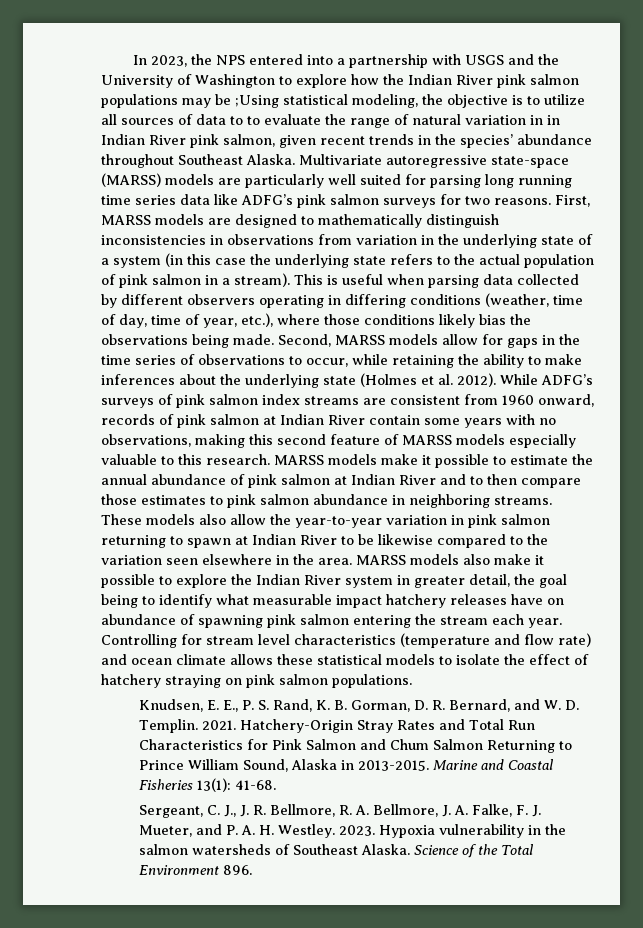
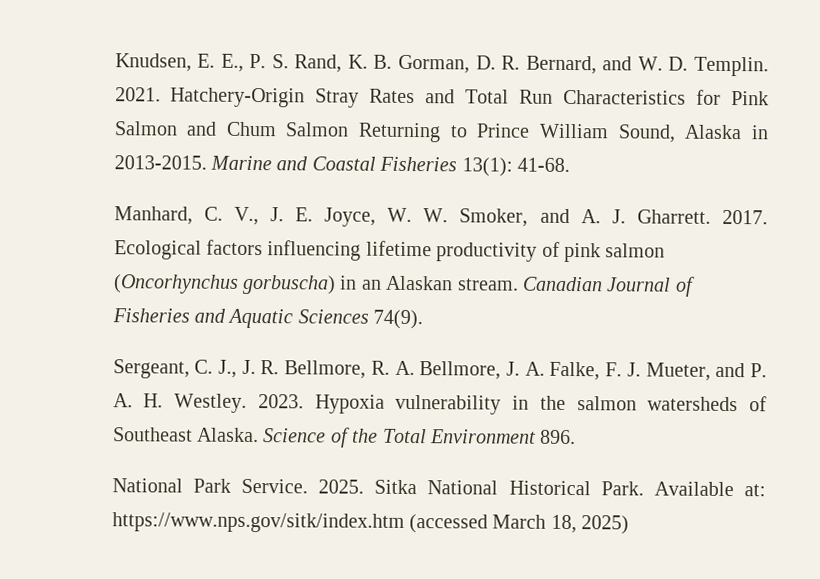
[133,54,560,68] [101,74,579,88] [101,94,585,108] [101,114,560,128] [101,134,592,148] [101,154,569,168] [101,173,572,188] [101,194,590,208] [101,214,499,228] [101,234,593,248] [101,253,594,268] [101,273,579,288] [101,293,583,308] [101,313,531,328] [101,334,580,348] [101,354,582,368] [101,373,593,388] [101,394,594,408] [101,414,556,428] [101,434,576,448] [101,454,593,468] [101,474,581,488] [101,494,552,508] [101,514,550,528] [101,534,548,548] [101,554,544,565] [101,574,567,588] [101,594,564,608] [101,614,562,628] [101,633,591,648] [101,654,589,665] [101,674,412,688] In 2023, the NPS entered into a partnership with USGS and the University of Washington to explore how the Indian River pink salmon populations may be ;Using statistical modeling, the objective is to utilize all sources of data to to evaluate the range of natural variation in in Indian River pink salmon, given recent trends in the species’ abundance throughout Southeast Alaska. Multivariate autoregressive state-space (MARSS) models are particularly well suited for parsing long running time series data like ADFG’s pink salmon surveys for two reasons. First, MARSS models are designed to mathematically distinguish inconsistencies in observations from variation in the underlying state of a system (in this case the underlying state refers to the actual population of pink salmon in a stream). This is useful when parsing data collected by different observers operating in differing conditions (weather, time of day, time of year, etc.), where those conditions likely bias the observations being made. Second, MARSS models allow for gaps in the time series of observations to occur, while retaining the ability to make inferences about the underlying state (Holmes et al. 2012). While ADFG’s surveys of pink salmon index streams are consistent from 1960 onward, records of pink salmon at Indian River contain some years with no observations, making this second feature of MARSS models especially valuable to this research. MARSS models make it possible to estimate the annual abundance of pink salmon at Indian River and to then compare those estimates to pink salmon abundance in neighboring streams. These models also allow the year-to-year variation in pink salmon returning to spawn at Indian River to be likewise compared to the variation seen elsewhere in the area. MARSS models also make it possible to explore the Indian River system in greater detail, the goal being to identify what measurable impact hatchery releases have on abundance of spawning pink salmon entering the stream each year. Controlling for stream level characteristics (temperature and flow rate) and ocean climate allows these statistical models to isolate the effect of hatchery straying on pink salmon populations. // -> (114, 62) none
(277, 785) none -> [113,206,768,227] [113,239,666,263] [112,274,695,297] [111,308,424,330] // Manhard, C. V., J. E. Joyce, W. W. Smoker, and A. J. Gharrett. 2017. Ecological factors influencing lifetime productivity of pink salmon (Oncorhynchus gorbuscha) in an Alaskan stream. Canadian Journal of Fisheries and Aquatic Sciences 74(9).
(253, 870) none -> [111,478,767,497] [111,512,630,535] // National Park Service. 2025. Sitka National Historical Park. Available at: https://www.nps.gov/sitk/index.htm (accessed March 18, 2025)

